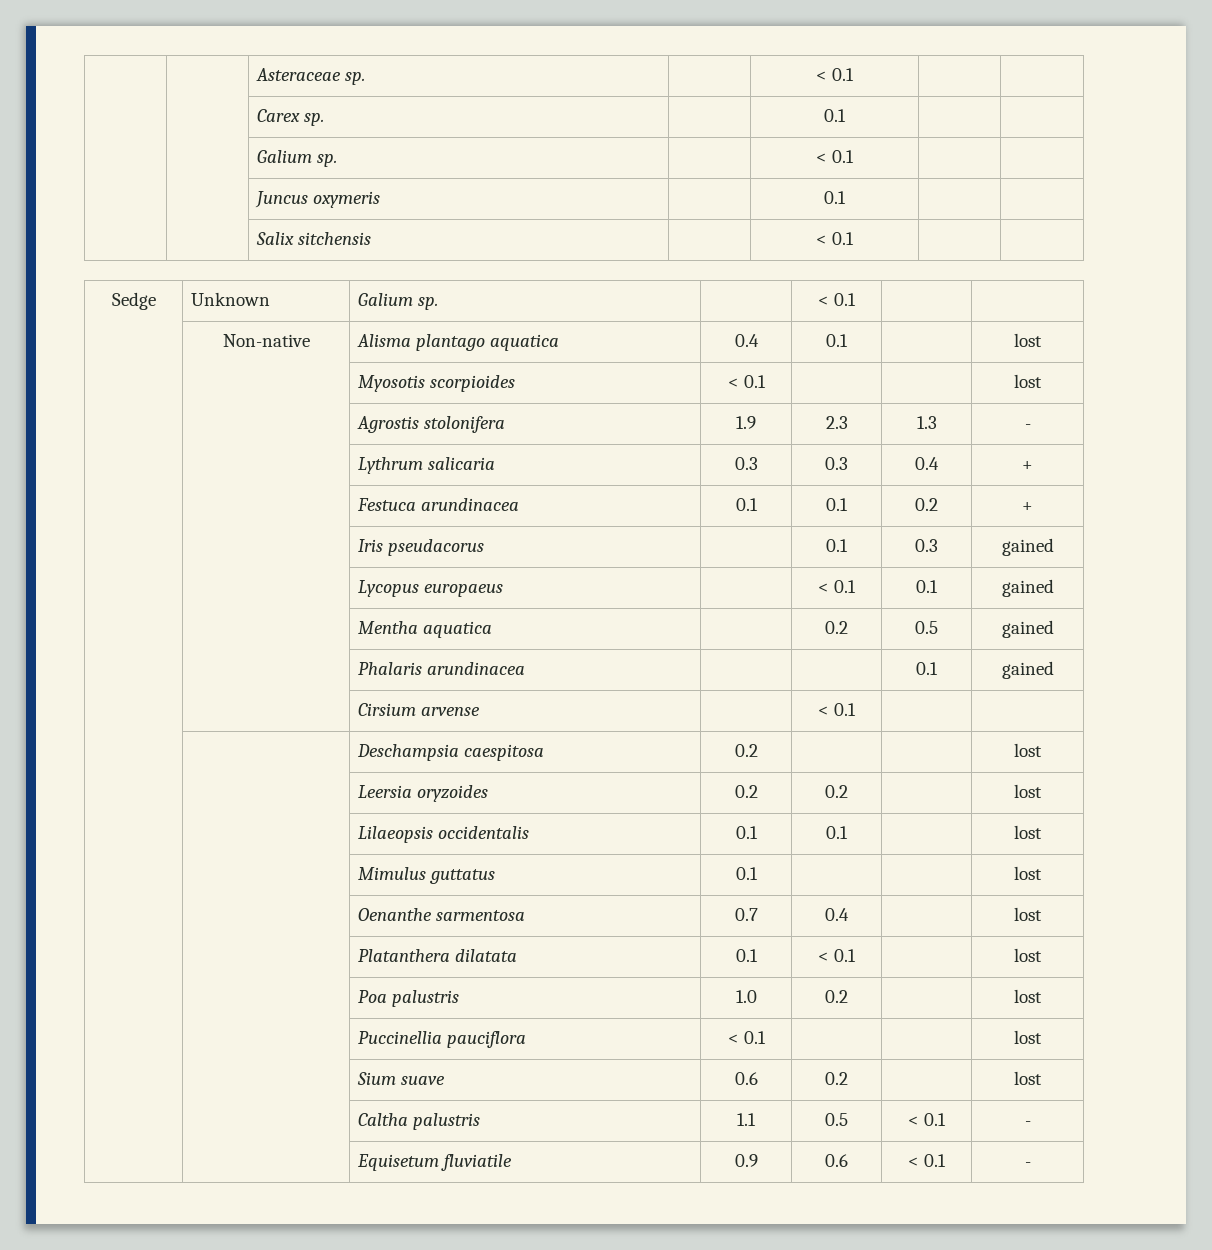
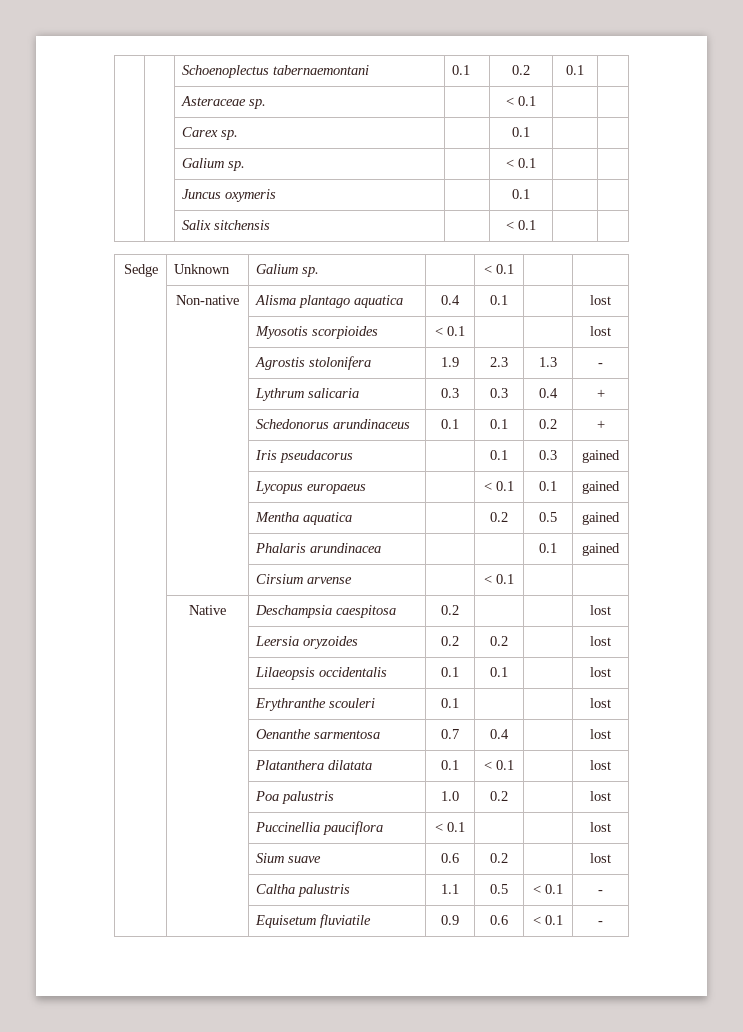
(255, 74) | -> [181,65,369,78] [451,65,470,75] [512,65,530,75] [566,65,584,75] | | Schoenoplectus tabernaemontani | 0.1 | 0.2 | 0.1 | // |
[356,498,519,511] Festuca arundinacea -> [255,419,410,429] Schedonorus arundinaceus
(856, 709) none -> [189,605,226,615] Native
[357,867,495,884] Mimulus guttatus -> [254,698,375,711] Erythranthe scouleri

